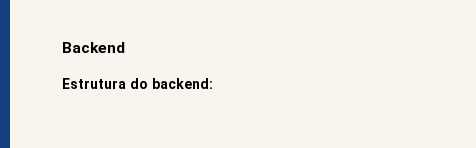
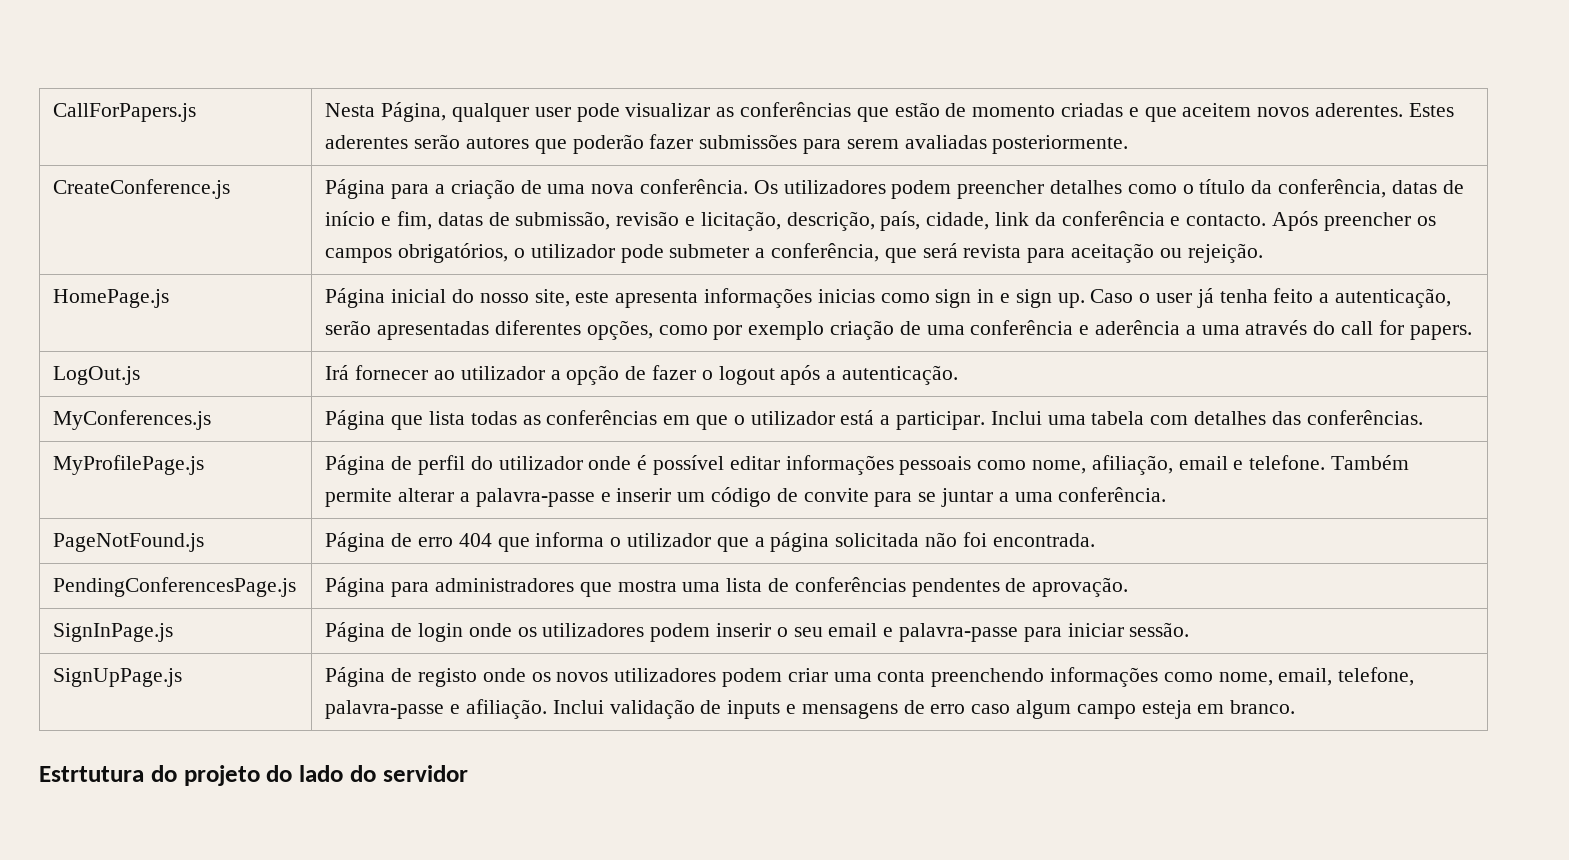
[62,42,125,53] [62,78,213,89] Backend // Estrutura do backend: -> [53,103,197,122] [325,102,1454,122] [325,134,1129,154] [53,179,231,199] [325,179,1464,199] [325,211,1436,231] [325,243,1263,263] [53,289,170,308] [325,288,1452,308] [325,320,1472,340] [53,366,141,385] [325,365,959,385] [53,410,212,430] [325,410,1423,430] [53,455,205,475] [325,455,1410,475] [325,487,1167,507] [53,533,205,552] [325,532,1095,552] [53,577,297,597] [325,577,1129,597] [53,623,174,642] [325,622,1190,642] [53,668,183,687] [325,667,1415,687] [325,699,1296,719] [39,765,468,786] CallForPapers.js | Nesta Página, qualquer user pode visualizar as conferências que estão de momento criadas e que aceitem novos aderentes. Estes aderentes serão autores que poderão fazer submissões para serem avaliadas posteriormente. // CreateConference.js | Página para a criação de uma nova conferência. Os utilizadores podem preencher detalhes como o título da conferência, datas de início e fim, datas de submissão, revisão e licitação, descrição, país, cidade, link da conferência e contacto. Após preencher os campos obrigatórios, o utilizador pode submeter a conferência, que será revista para aceitação ou rejeição. // HomePage.js | Página inicial do nosso site, este apresenta informações inicias como sign in e sign up. Caso o user já tenha feito a autenticação, serão apresentadas diferentes opções, como por exemplo criação de uma conferência e aderência a uma através do call for papers. // LogOut.js | Irá fornecer ao utilizador a opção de fazer o logout após a autenticação. // MyConferences.js | Página que lista todas as conferências em que o utilizador está a participar. Inclui uma tabela com detalhes das conferências. // MyProfilePage.js | Página de perfil do utilizador onde é possível editar informações pessoais como nome, afiliação, email e telefone. Também permite alterar a palavra-passe e inserir um código de convite para se juntar a uma conferência. // PageNotFound.js | Página de erro 404 que informa o utilizador que a página solicitada não foi encontrada. // PendingConferencesPage.js | Página para administradores que mostra uma lista de conferências pendentes de aprovação. // SignInPage.js | Página de login onde os utilizadores podem inserir o seu email e palavra-passe para iniciar sessão. // SignUpPage.js | Página de registo onde os novos utilizadores podem criar uma conta preenchendo informações como nome, email, telefone, palavra-passe e afiliação. Inclui validação de inputs e mensagens de erro caso algum campo esteja em branco. // Estrtutura do projeto do lado do servidor

